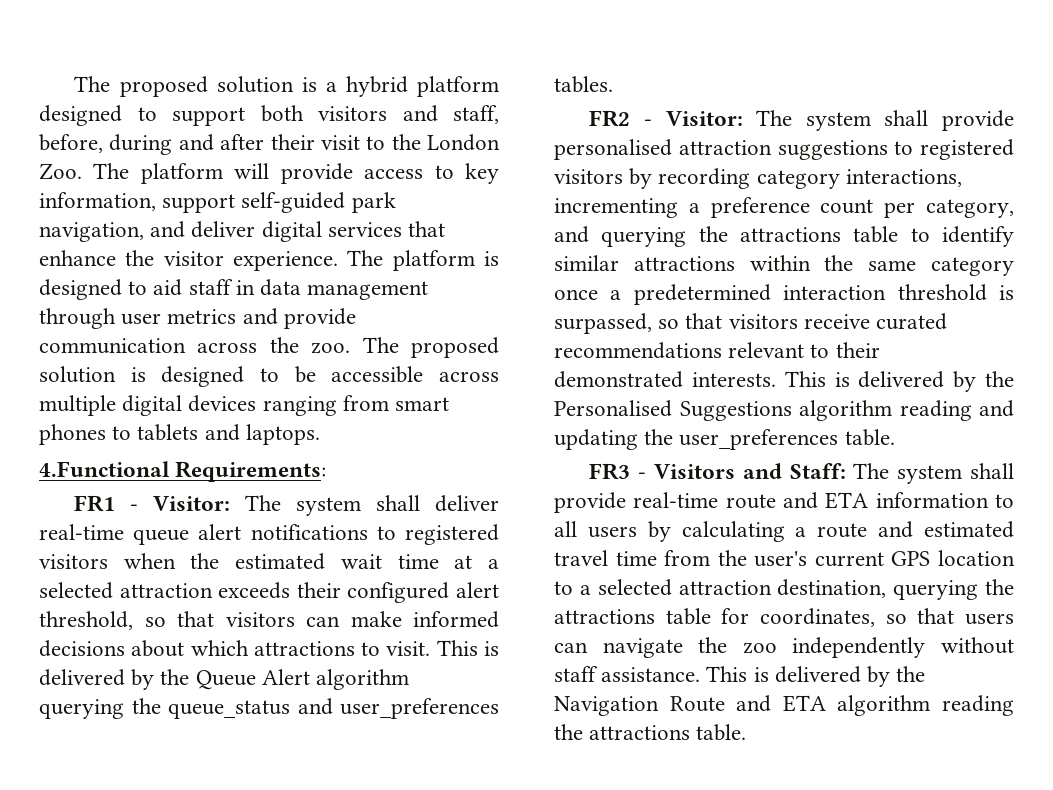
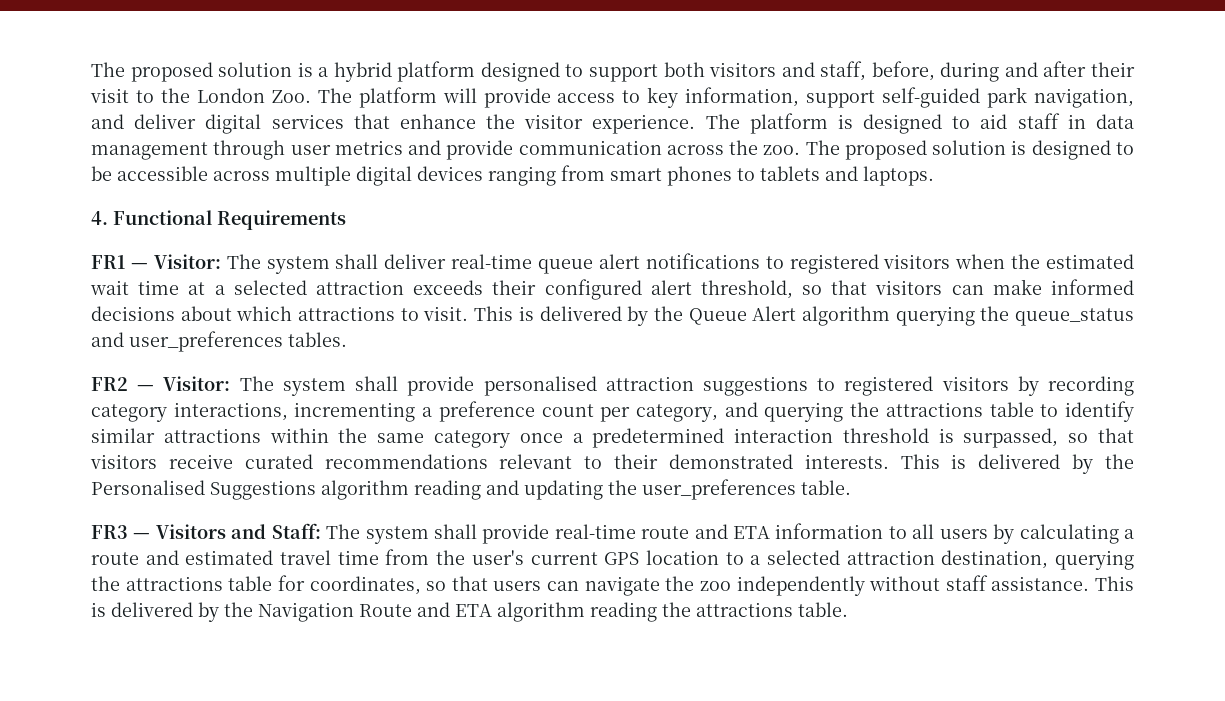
[39,461,327,482] 4.Functional Requirements: -> [91,210,346,230] 4. Functional Requirements
[130,504,139,511] - -> [130,263,148,269] —
[644,119,653,126] - -> [137,385,155,391] —
[638,472,647,479] - -> [133,533,151,539] —

